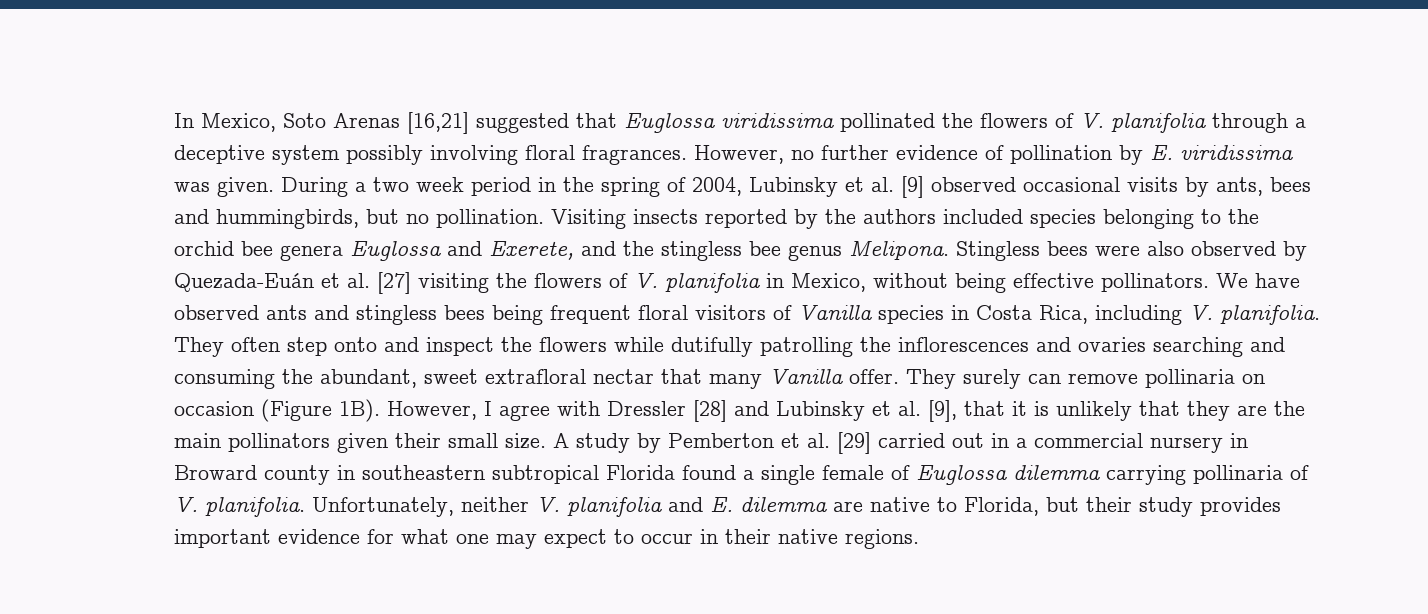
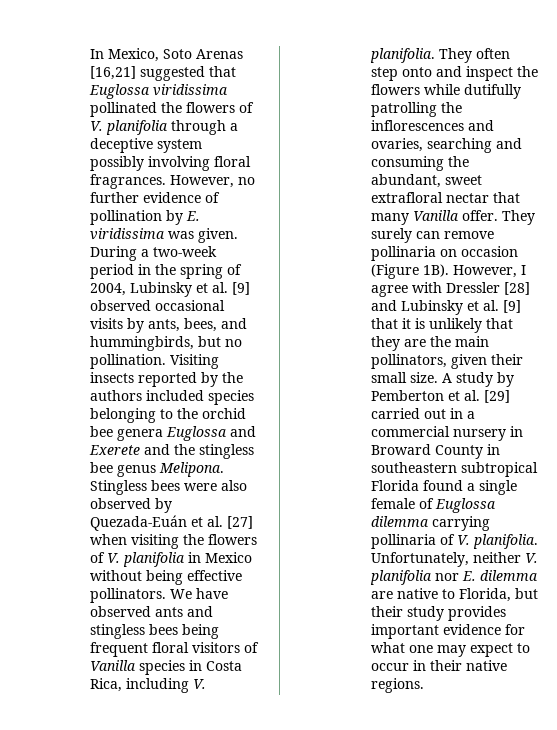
[373,177,465,192] two week -> [152,246,217,257] two-week
[1270,177,1312,192] bees -> [183,318,217,332] bees,
[489,241,575,260] Exerete, -> [88,445,140,455] Exerete
(412, 283) none -> [89,534,127,545] when
[791,273,867,292] Mexico, -> [204,552,252,563] Mexico
[1078,337,1147,352] ovaries -> [370,138,423,152] ovaries,
[928,400,958,422] [9], -> [502,300,521,313] [9]
[228,433,331,452] pollinators -> [370,354,447,369] pollinators,
[264,465,331,485] county -> [434,445,483,459] County
[668,497,704,512] and -> [434,573,459,581] nor

